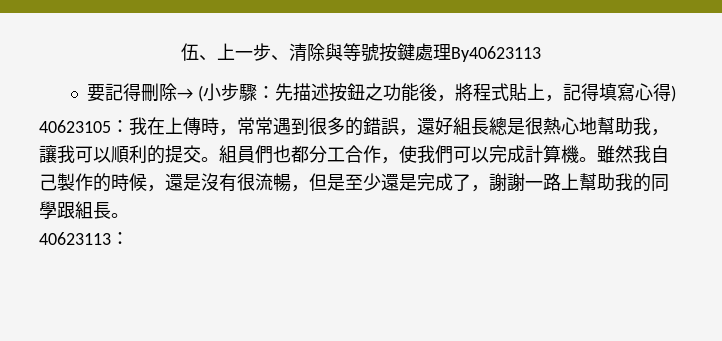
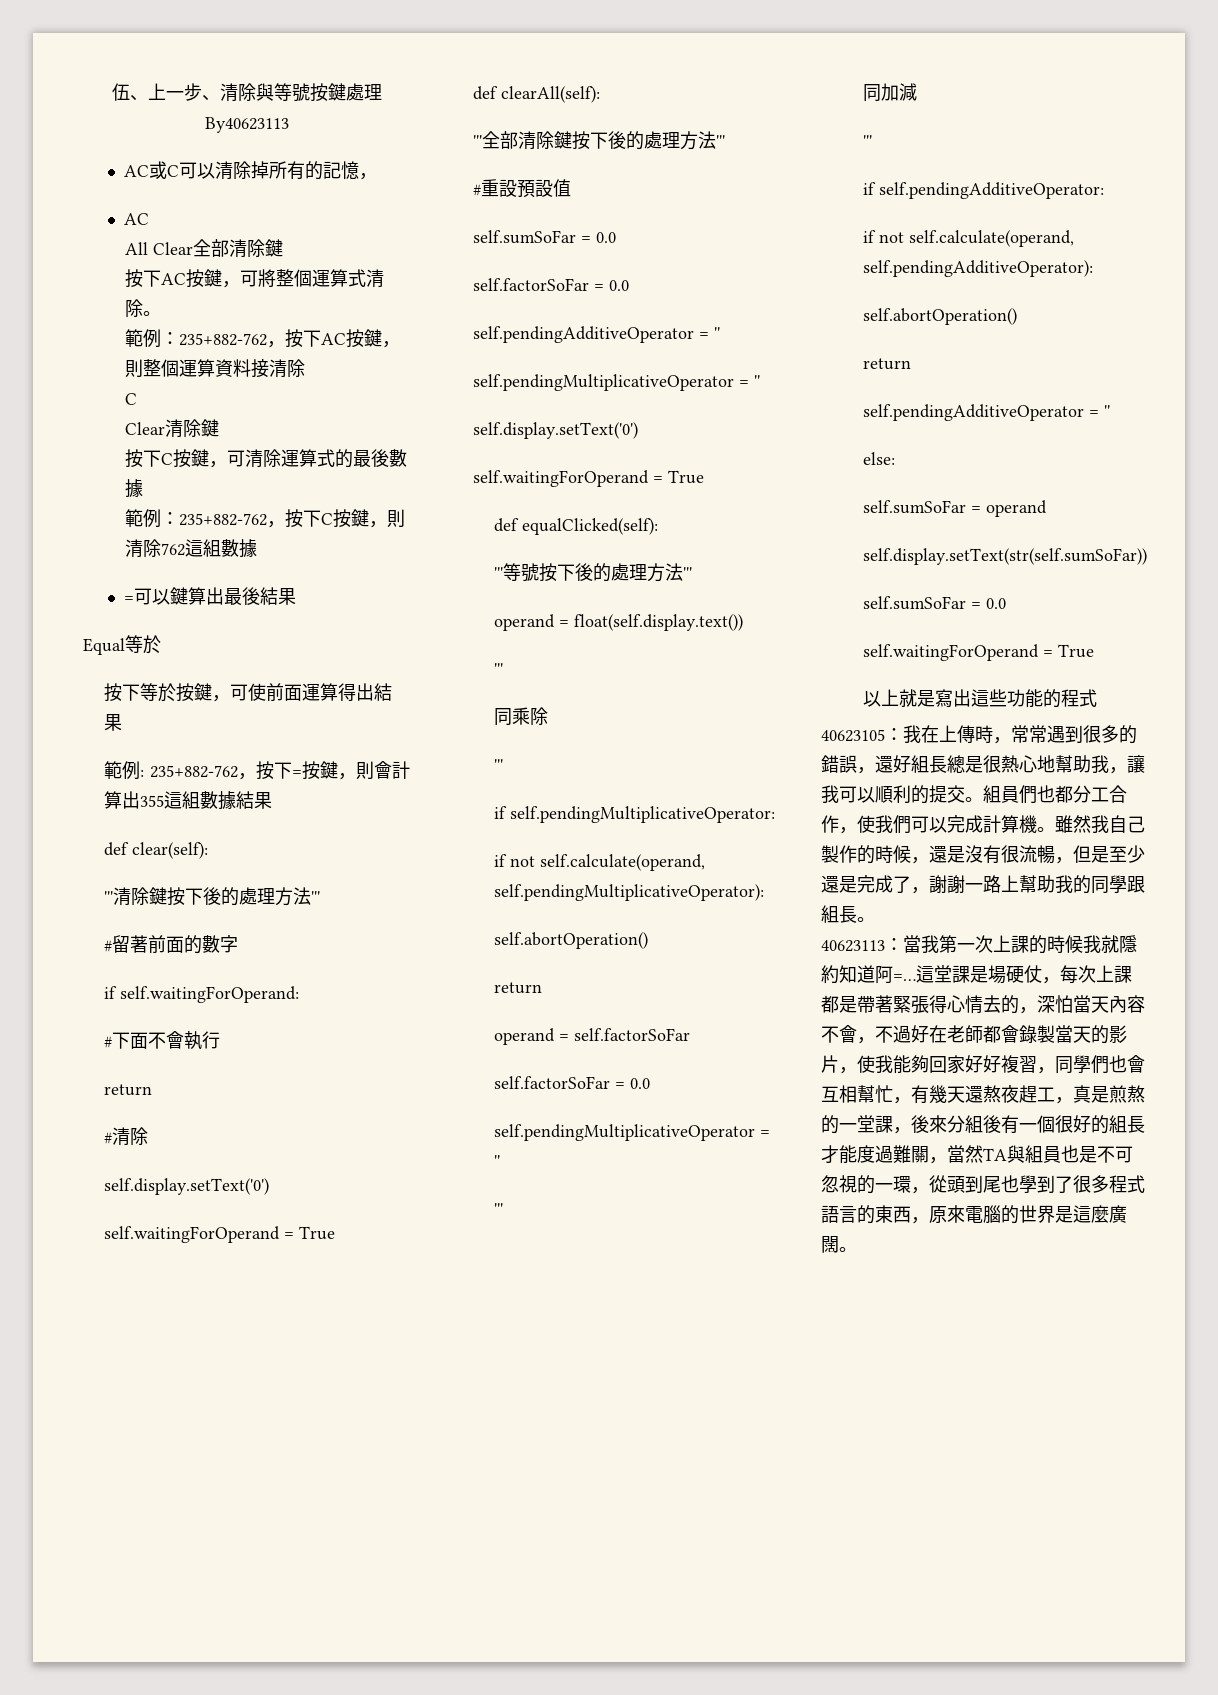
[86,83,676,102] 要記得刪除→ (小步驟：先描述按鈕之功能後，將程式貼上，記得填寫心得) -> [123,161,377,180] [123,213,149,225] [125,239,284,258] [125,269,385,288] [125,299,162,317] [125,329,401,348] [125,359,306,378] [125,393,138,405] [125,419,220,438] [125,449,408,468] [125,479,144,498] [125,509,406,528] [125,539,258,558] [123,587,296,605] [83,635,161,655] [104,683,393,702] [104,714,123,731] [104,761,410,780] [104,791,273,810] [104,842,209,859] [104,887,321,906] [104,935,239,954] [104,986,300,1003] [104,1031,221,1050] [104,1084,153,1096] [104,1127,149,1146] [104,1178,270,1195] [104,1226,336,1243] [473,86,601,103] [473,131,726,150] [473,179,572,198] [473,230,617,244] [473,278,630,291] [473,326,721,343] [473,374,761,391] [473,422,639,439] [473,470,705,487] [494,518,659,535] [494,563,693,582] [494,614,744,631] [494,663,504,675] [494,707,549,726] [494,759,504,771] [494,806,776,823] [494,854,706,871] [494,884,765,901] [494,932,649,949] [494,982,543,994] [494,1028,691,1045] [494,1076,651,1089] [494,1124,771,1141] [494,1155,501,1167] [494,1203,504,1215] [863,83,918,102] [863,135,873,147] [863,182,1105,199] [863,230,1075,247] [863,260,1094,277] [863,308,1018,325] [863,358,912,370] [863,404,1111,421] [863,452,896,465] [863,500,1048,517] [863,548,1148,565] [863,596,1007,610] [863,644,1095,661] [863,689,1098,708] AC或C可以清除掉所有的記憶， // AC // All Clear全部清除鍵 // 按下AC按鍵，可將整個運算式清除。 // 範例：235+882-762，按下AC按鍵，則整個運算資料接清除 // C // Clear清除鍵 // 按下C按鍵，可清除運算式的最後數據 // 範例：235+882-762，按下C按鍵，則清除762這組數據 // =可以鍵算出最後結果 // Equal等於 // 按下等於按鍵，可使前面運算得出結果 // 範例: 235+882-762，按下=按鍵，則會計算出355這組數據結果 // def clear(self): // '''清除鍵按下後的處理方法''' // #留著前面的數字 // if self.waitingForOperand: // #下面不會執行 // return // #清除 // self.display.setText('0') // self.waitingForOperand = True // def clearAll(self): // '''全部清除鍵按下後的處理方法''' // #重設預設值 // self.sumSoFar = 0.0 // self.factorSoFar = 0.0 // self.pendingAdditiveOperator = '' // self.pendingMultiplicativeOperator = '' // self.display.setText('0') // self.waitingForOperand = True // def equalClicked(self): // '''等號按下後的處理方法''' // operand = float(self.display.text()) // ''' // 同乘除 // ''' // if self.pendingMultiplicativeOperator: // if not self.calculate(operand, self.pendingMultiplicativeOperator): // self.abortOperation() // return // operand = self.factorSoFar // self.factorSoFar = 0.0 // self.pendingMultiplicativeOperator = '' // ''' // 同加減 // ''' // if self.pendingAdditiveOperator: // if not self.calculate(operand, self.pendingAdditiveOperator): // self.abortOperation() // return // self.pendingAdditiveOperator = '' // else: // self.sumSoFar = operand // self.display.setText(str(self.sumSoFar)) // self.sumSoFar = 0.0 // self.waitingForOperand = True // 以上就是寫出這些功能的程式
(129, 238) none -> [903,935,1137,954] [821,965,1132,984] [821,995,1145,1014] [821,1025,1127,1044] [821,1055,1145,1074] [821,1085,1145,1104] [821,1115,1145,1134] [821,1145,1133,1164] [821,1175,1145,1194] [821,1205,1127,1224] [821,1236,857,1253] 當我第一次上課的時候我就隱約知道阿=…這堂課是場硬仗，每次上課都是帶著緊張得心情去的，深怕當天內容不會，不過好在老師都會錄製當天的影片，使我能夠回家好好複習，同學們也會互相幫忙，有幾天還熬夜趕工，真是煎熬的一堂課，後來分組後有一個很好的組長才能度過難關，當然TA與組員也是不可忽視的一環，從頭到尾也學到了很多程式語言的東西，原來電腦的世界是這麼廣闊。

